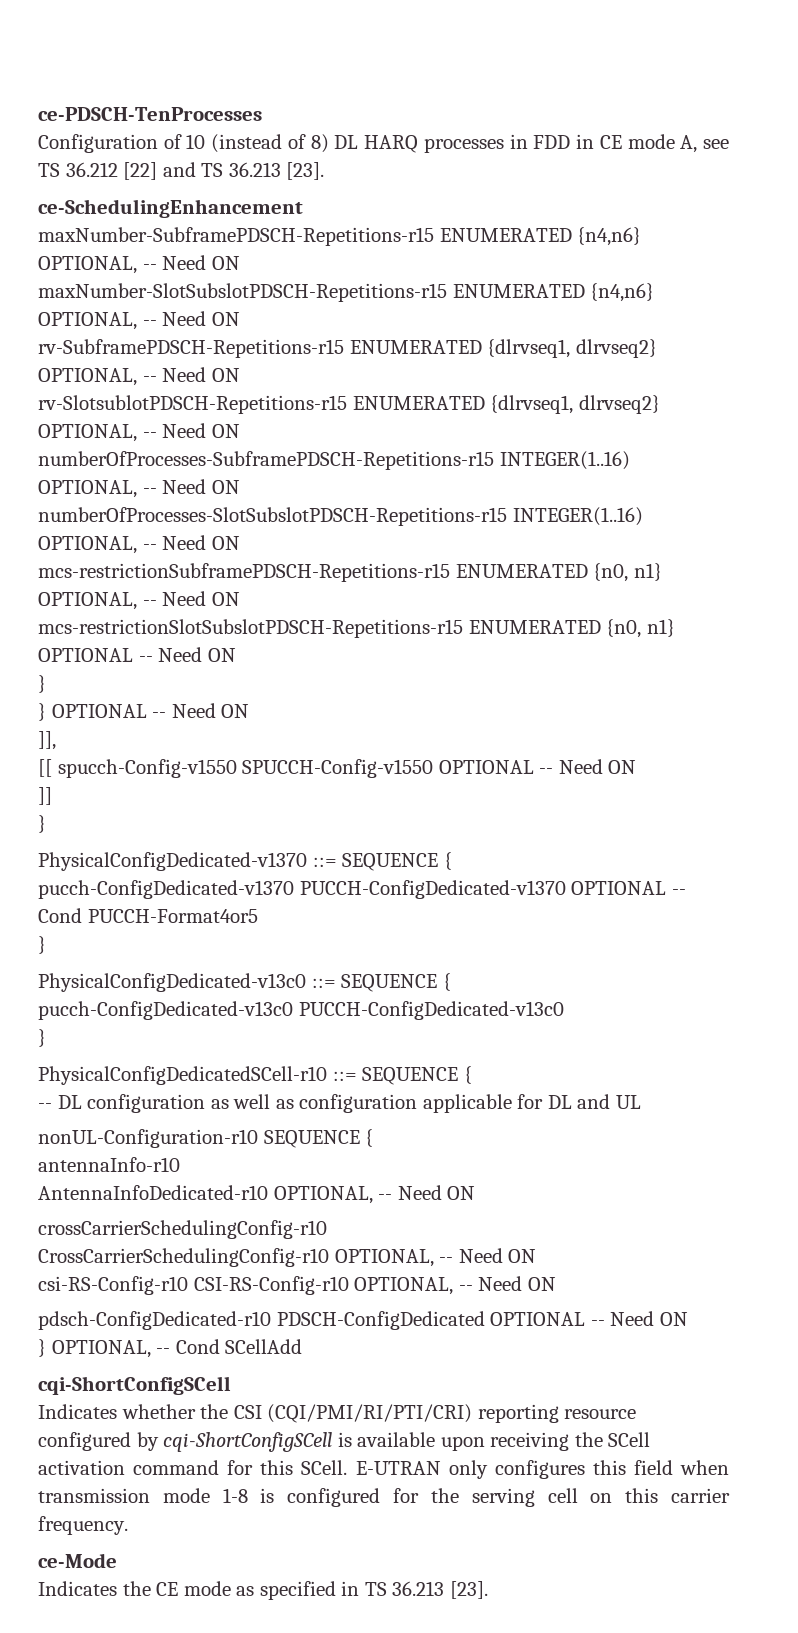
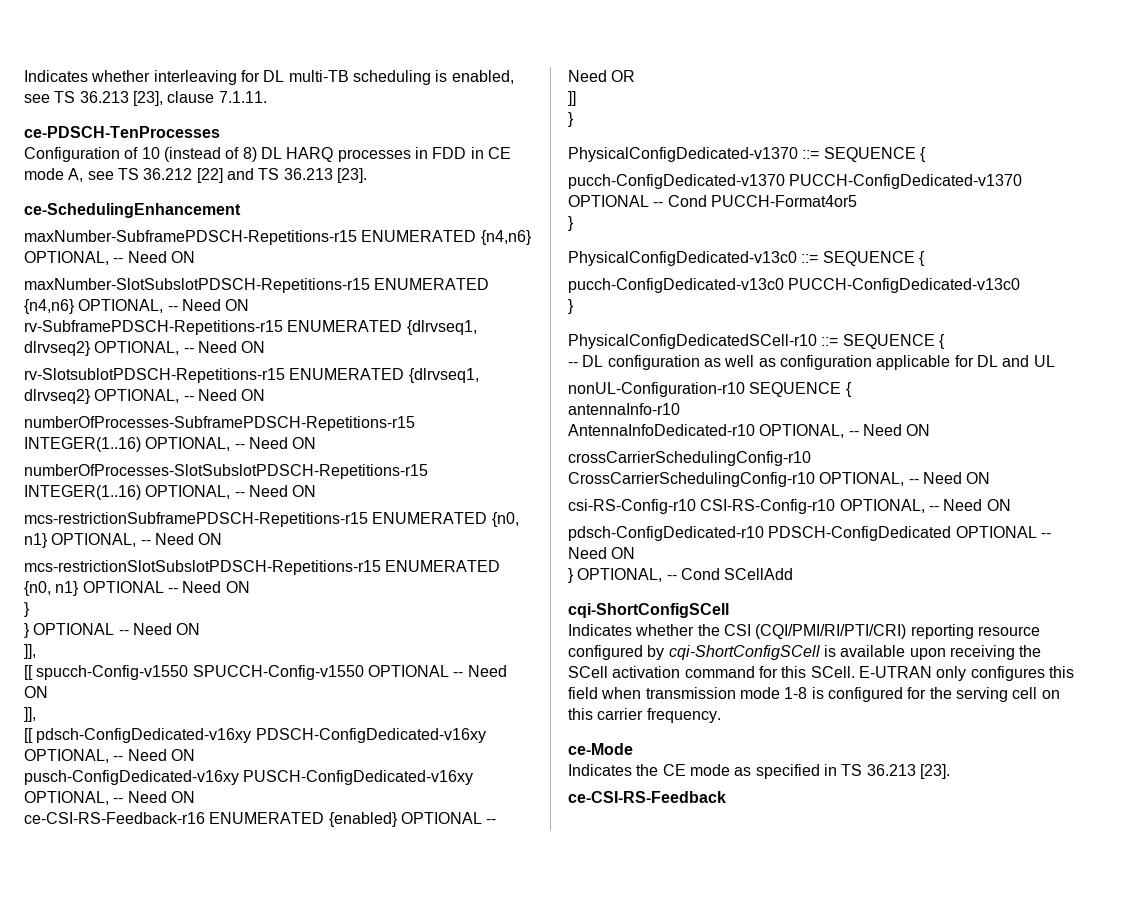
(38, 114) none -> [24,70,514,85] [24,91,267,106] Indicates whether interleaving for DL multi-TB scheduling is enabled, see TS 36.213 [23], clause 7.1.11. //
(637, 767) none -> [24,707,36,722] [24,728,486,743] [24,749,195,763] [24,770,474,785] [24,791,195,805] [24,812,497,827] [568,70,636,82] // ]], // [[ pdsch-ConfigDedicated-v16xy PDSCH-ConfigDedicated-v16xy OPTIONAL, -- Need ON // pusch-ConfigDedicated-v16xy PUSCH-ConfigDedicated-v16xy OPTIONAL, -- Need ON // ce-CSI-RS-Feedback-r16 ENUMERATED {enabled} OPTIONAL -- Need OR
(488, 1590) none -> [568,791,726,803] // ce-CSI-RS-Feedback

